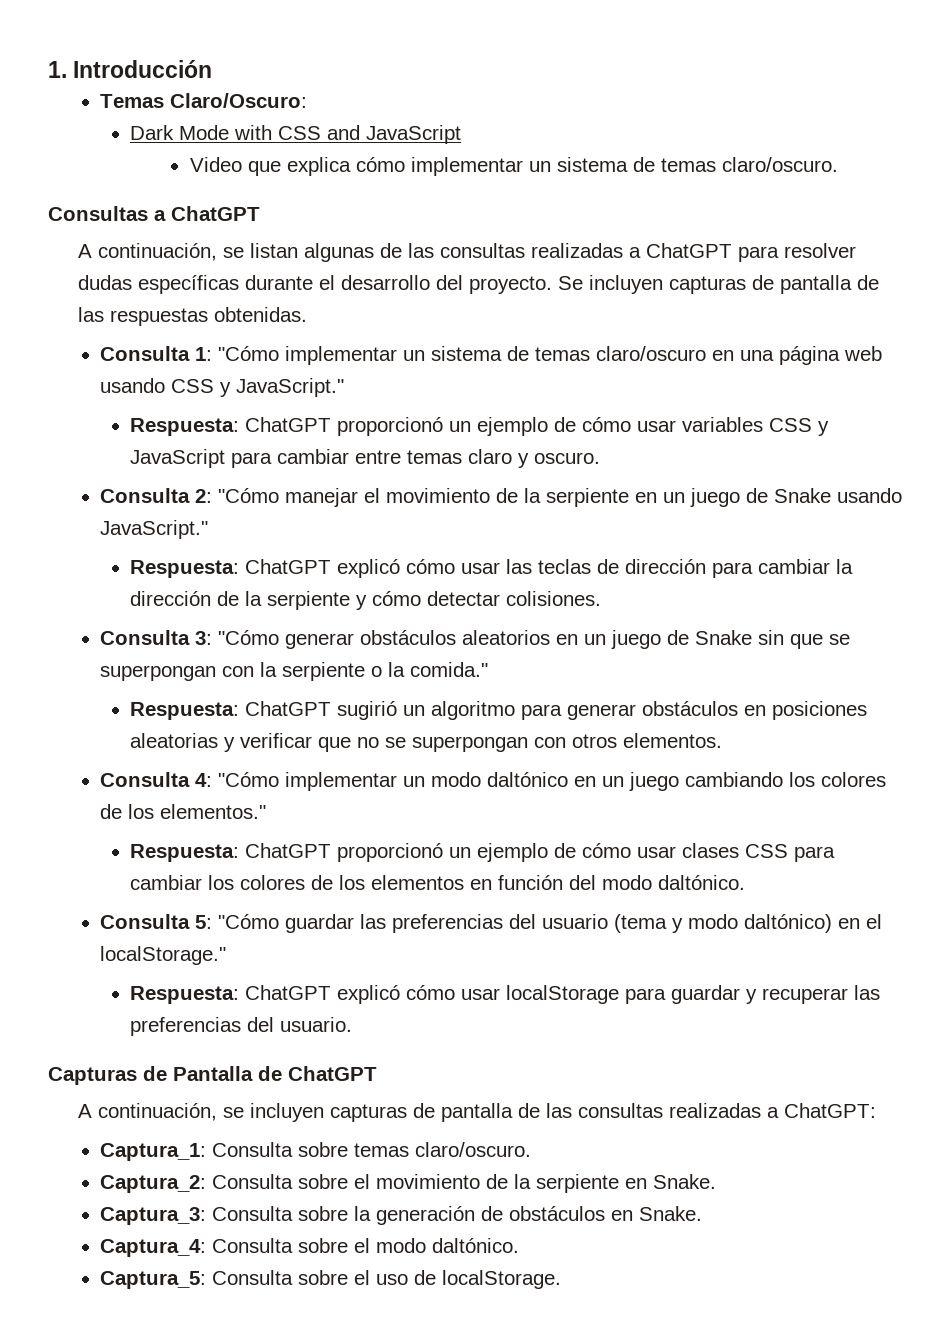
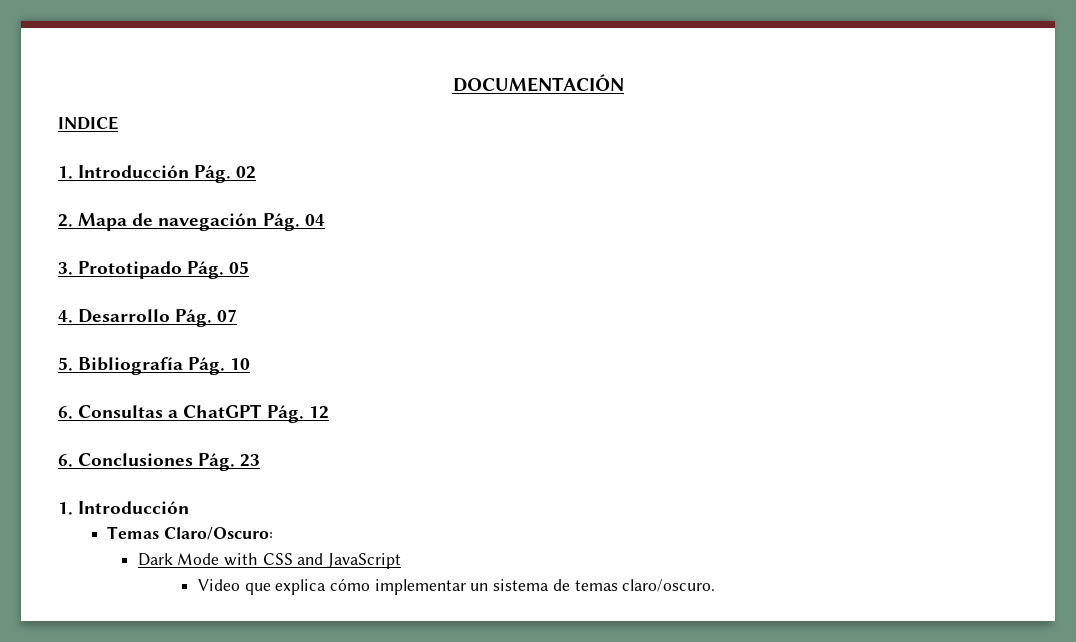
(48, 69) none -> [452,74,624,92] [58,116,118,130] [58,165,257,183] [58,213,325,231] [58,261,250,279] [58,309,238,327] [58,357,251,375] [58,404,329,423] [58,453,261,471] DOCUMENTACIÓN // INDICE // 1. Introducción Pág. 02 // 2. Mapa de navegación Pág. 04 // 3. Prototipado Pág. 05 // 4. Desarrollo Pág. 07 // 5. Bibliografía Pág. 10 // 6. Consultas a ChatGPT Pág. 12 // 6. Conclusiones Pág. 23 //
[48,206,260,221] [77,243,856,262] [77,275,879,294] [77,307,307,326] [100,346,883,365] [100,378,345,397] [130,417,830,436] [130,449,601,468] [100,488,903,507] [100,520,209,539] [130,559,854,578] [130,591,602,610] [100,630,851,649] [100,662,489,681] [130,701,868,720] [130,733,723,752] [100,772,887,791] [100,804,267,819] [130,843,836,862] [130,875,746,890] [100,914,883,933] [100,946,227,965] [130,985,881,1004] [130,1017,353,1036] [48,1066,377,1085] [77,1103,876,1122] [100,1142,532,1161] [100,1174,717,1193] [100,1206,703,1225] [100,1238,520,1257] [100,1270,562,1289] // Consultas a ChatGPT // A continuación, se listan algunas de las consultas realizadas a ChatGPT para resolver dudas específicas durante el desarrollo del proyecto. Se incluyen capturas de pantalla de las respuestas obtenidas. // Consulta 1: "Cómo implementar un sistema de temas claro/oscuro en una página web usando CSS y JavaScript." // Respuesta: ChatGPT proporcionó un ejemplo de cómo usar variables CSS y JavaScript para cambiar entre temas claro y oscuro. // Consulta 2: "Cómo manejar el movimiento de la serpiente en un juego de Snake usando JavaScript." // Respuesta: ChatGPT explicó cómo usar las teclas de dirección para cambiar la dirección de la serpiente y cómo detectar colisiones. // Consulta 3: "Cómo generar obstáculos aleatorios en un juego de Snake sin que se superpongan con la serpiente o la comida." // Respuesta: ChatGPT sugirió un algoritmo para generar obstáculos en posiciones aleatorias y verificar que no se superpongan con otros elementos. // Consulta 4: "Cómo implementar un modo daltónico en un juego cambiando los colores de los elementos." // Respuesta: ChatGPT proporcionó un ejemplo de cómo usar clases CSS para cambiar los colores de los elementos en función del modo daltónico. // Consulta 5: "Cómo guardar las preferencias del usuario (tema y modo daltónico) en el localStorage." // Respuesta: ChatGPT explicó cómo usar localStorage para guardar y recuperar las preferencias del usuario. // Capturas de Pantalla de ChatGPT // A continuación, se incluyen capturas de pantalla de las consultas realizadas a ChatGPT: // Captura_1: Consulta sobre temas claro/oscuro. // Captura_2: Consulta sobre el movimiento de la serpiente en Snake. // Captura_3: Consulta sobre la generación de obstáculos en Snake. // Captura_4: Consulta sobre el modo daltónico. // Captura_5: Consulta sobre el uso de localStorage. -> (716, 585) none

